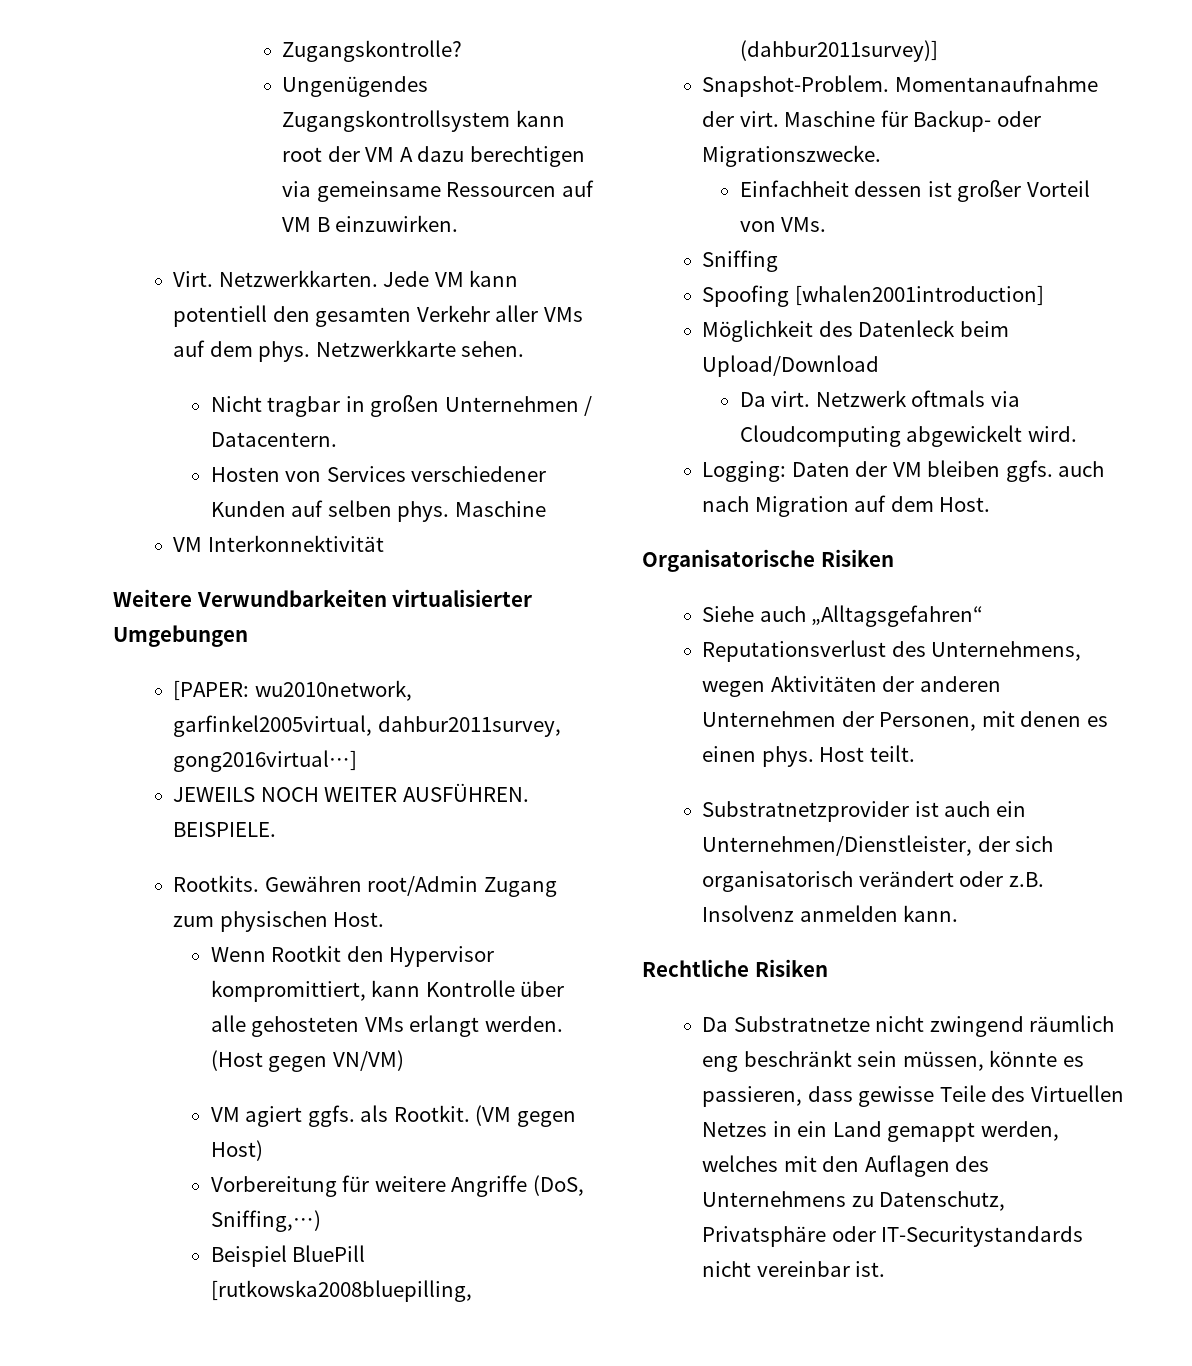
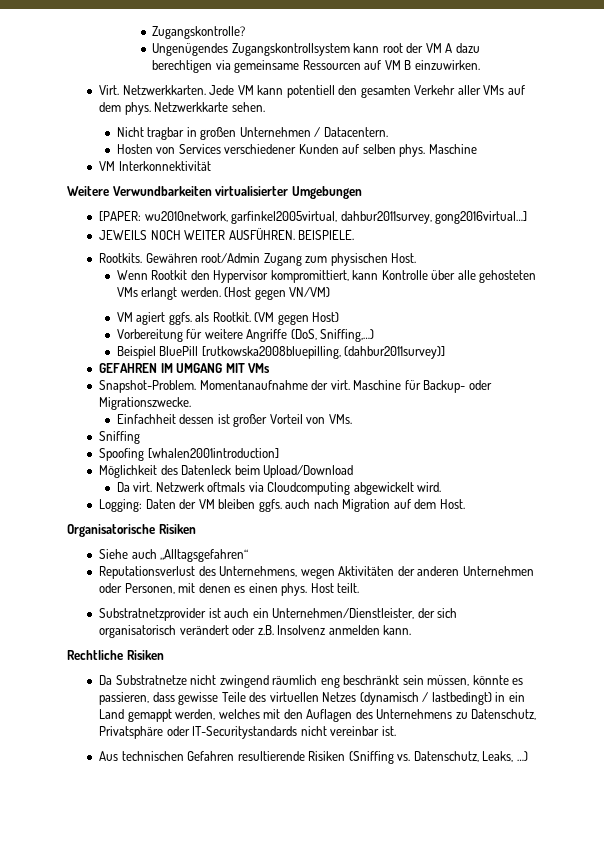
(938, 51) none -> [99,363,271,373] // GEFAHREN IM UMGANG MIT VMs
[841,711,874,727] der -> [99,583,123,593] oder
[1030,1085,1124,1102] [702,1122,768,1137] Virtuellen Netzes -> [269,692,492,705] virtuellen Netzes (dynamisch / lastbedingt)
(886, 1269) none -> [99,751,528,764] // Aus technischen Gefahren resultierende Risiken (Sniffing vs. Datenschutz, Leaks, …)

